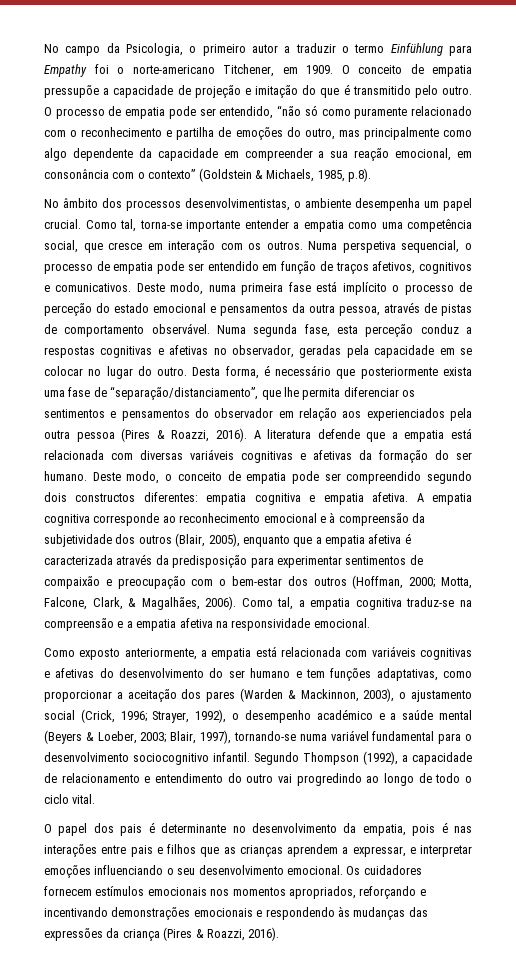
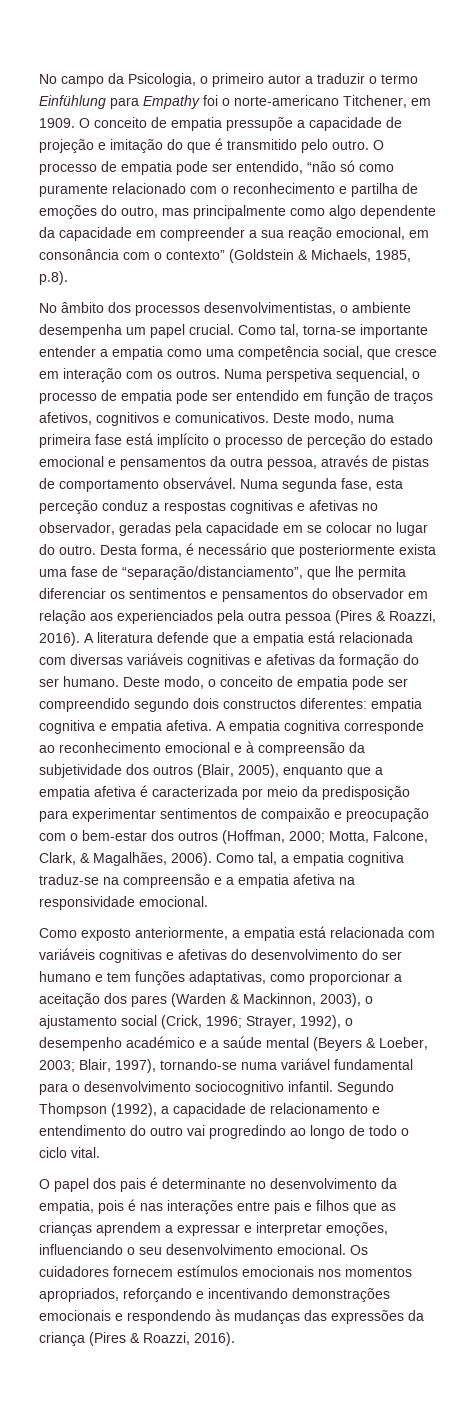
[116,554,153,565] através -> [242,786,298,800] por meio
[352,846,406,857] expressar, -> [177,1224,240,1236] expressar
[44,865,91,878] emoções -> [326,1222,388,1236] emoções,

